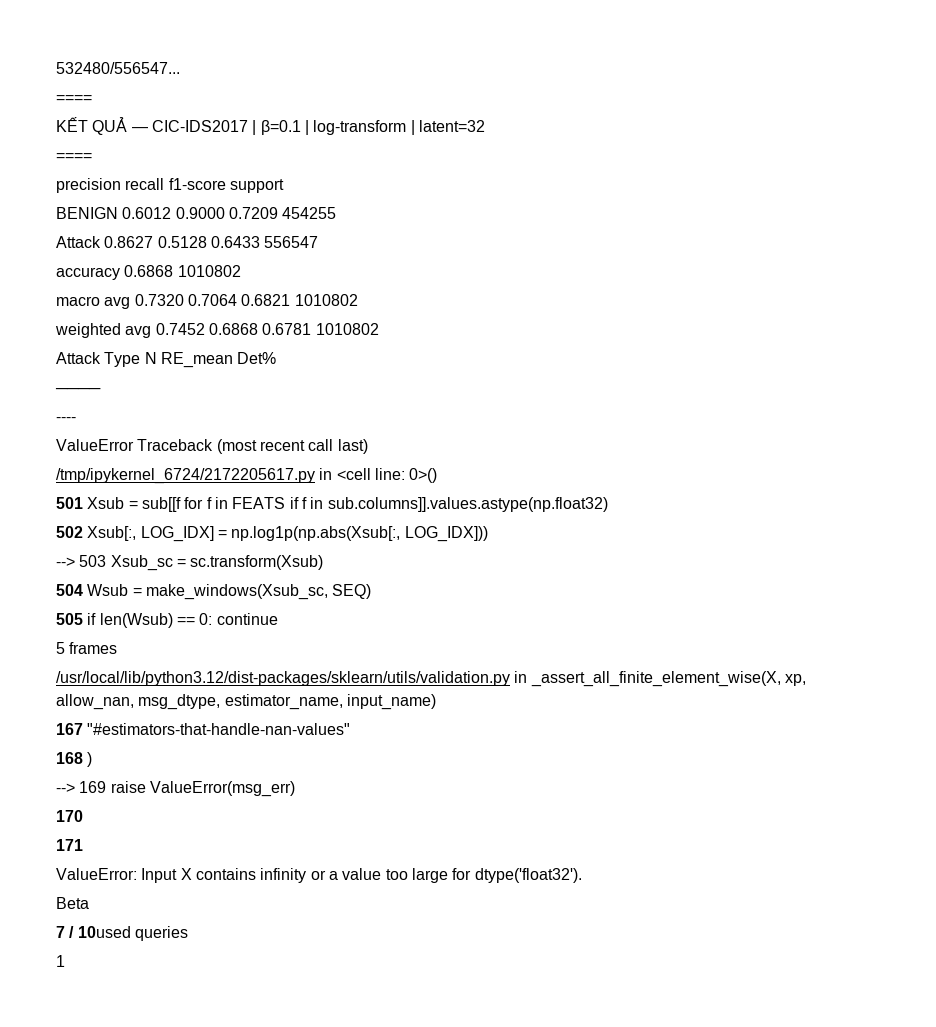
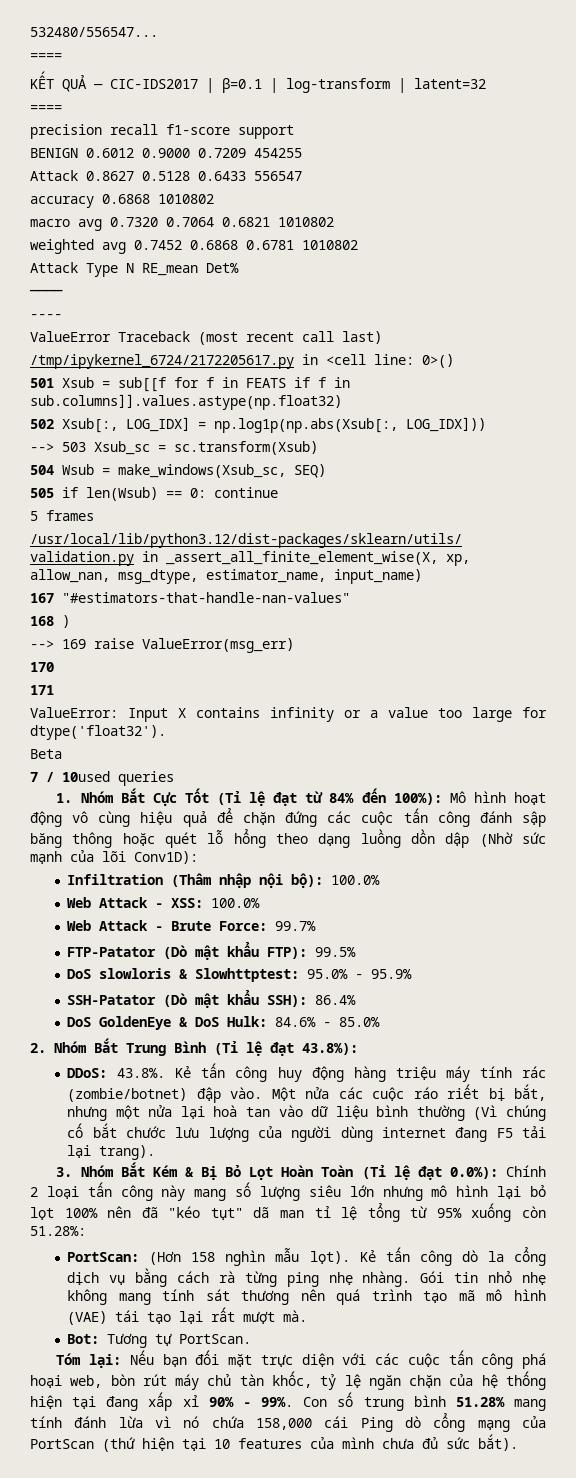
[56,955,65,967] 1 -> [56,788,546,806] [30,808,546,827] [30,829,546,848] [30,850,198,864] [67,873,381,888] [67,897,261,908] [67,920,317,931] [67,942,357,960] [67,968,413,982] [67,990,357,1008] [67,1016,381,1030] [30,1038,358,1056] [67,1063,547,1082] [67,1084,546,1103] [67,1105,546,1121] [67,1123,546,1142] [67,1145,156,1160] [56,1162,546,1180] [30,1182,546,1201] [30,1203,546,1222] [30,1226,86,1236] [67,1247,547,1266] [67,1268,546,1287] [67,1289,546,1305] [67,1307,308,1325] [67,1333,252,1348] [56,1350,547,1369] [30,1371,546,1390] [30,1392,546,1411] [30,1413,546,1432] [30,1434,518,1452] 1. Nhóm Bắt Cực Tốt (Tỉ lệ đạt từ 84% đến 100%): Mô hình hoạt động vô cùng hiệu quả để chặn đứng các cuộc tấn công đánh sập băng thông hoặc quét lỗ hổng theo dạng luồng dồn dập (Nhờ sức mạnh của lõi Conv1D): // Infiltration (Thâm nhập nội bộ): 100.0% // Web Attack - XSS: 100.0% // Web Attack - Brute Force: 99.7% // FTP-Patator (Dò mật khẩu FTP): 99.5% // DoS slowloris & Slowhttptest: 95.0% - 95.9% // SSH-Patator (Dò mật khẩu SSH): 86.4% // DoS GoldenEye & DoS Hulk: 84.6% - 85.0% // 2. Nhóm Bắt Trung Bình (Tỉ lệ đạt 43.8%): // DDoS: 43.8%. Kẻ tấn công huy động hàng triệu máy tính rác (zombie/botnet) đập vào. Một nửa các cuộc ráo riết bị bắt, nhưng một nửa lại hoà tan vào dữ liệu bình thường (Vì chúng cố bắt chước lưu lượng của người dùng internet đang F5 tải lại trang). // 3. Nhóm Bắt Kém & Bị Bỏ Lọt Hoàn Toàn (Tỉ lệ đạt 0.0%): Chính 2 loại tấn công này mang số lượng siêu lớn nhưng mô hình lại bỏ lọt 100% nên đã "kéo tụt" dã man tỉ lệ tổng từ 95% xuống còn 51.28%: // PortScan: (Hơn 158 nghìn mẫu lọt). Kẻ tấn công dò la cổng dịch vụ bằng cách rà từng ping nhẹ nhàng. Gói tin nhỏ nhẹ không mang tính sát thương nên quá trình tạo mã mô hình (VAE) tái tạo lại rất mượt mà. // Bot: Tương tự PortScan. // Tóm lại: Nếu bạn đối mặt trực diện với các cuộc tấn công phá hoại web, bòn rút máy chủ tàn khốc, tỷ lệ ngăn chặn của hệ thống hiện tại đang xấp xỉ 90% - 99%. Con số trung bình 51.28% mang tính đánh lừa vì nó chứa 158,000 cái Ping dò cổng mạng của PortScan (thứ hiện tại 10 features của mình chưa đủ sức bắt).

